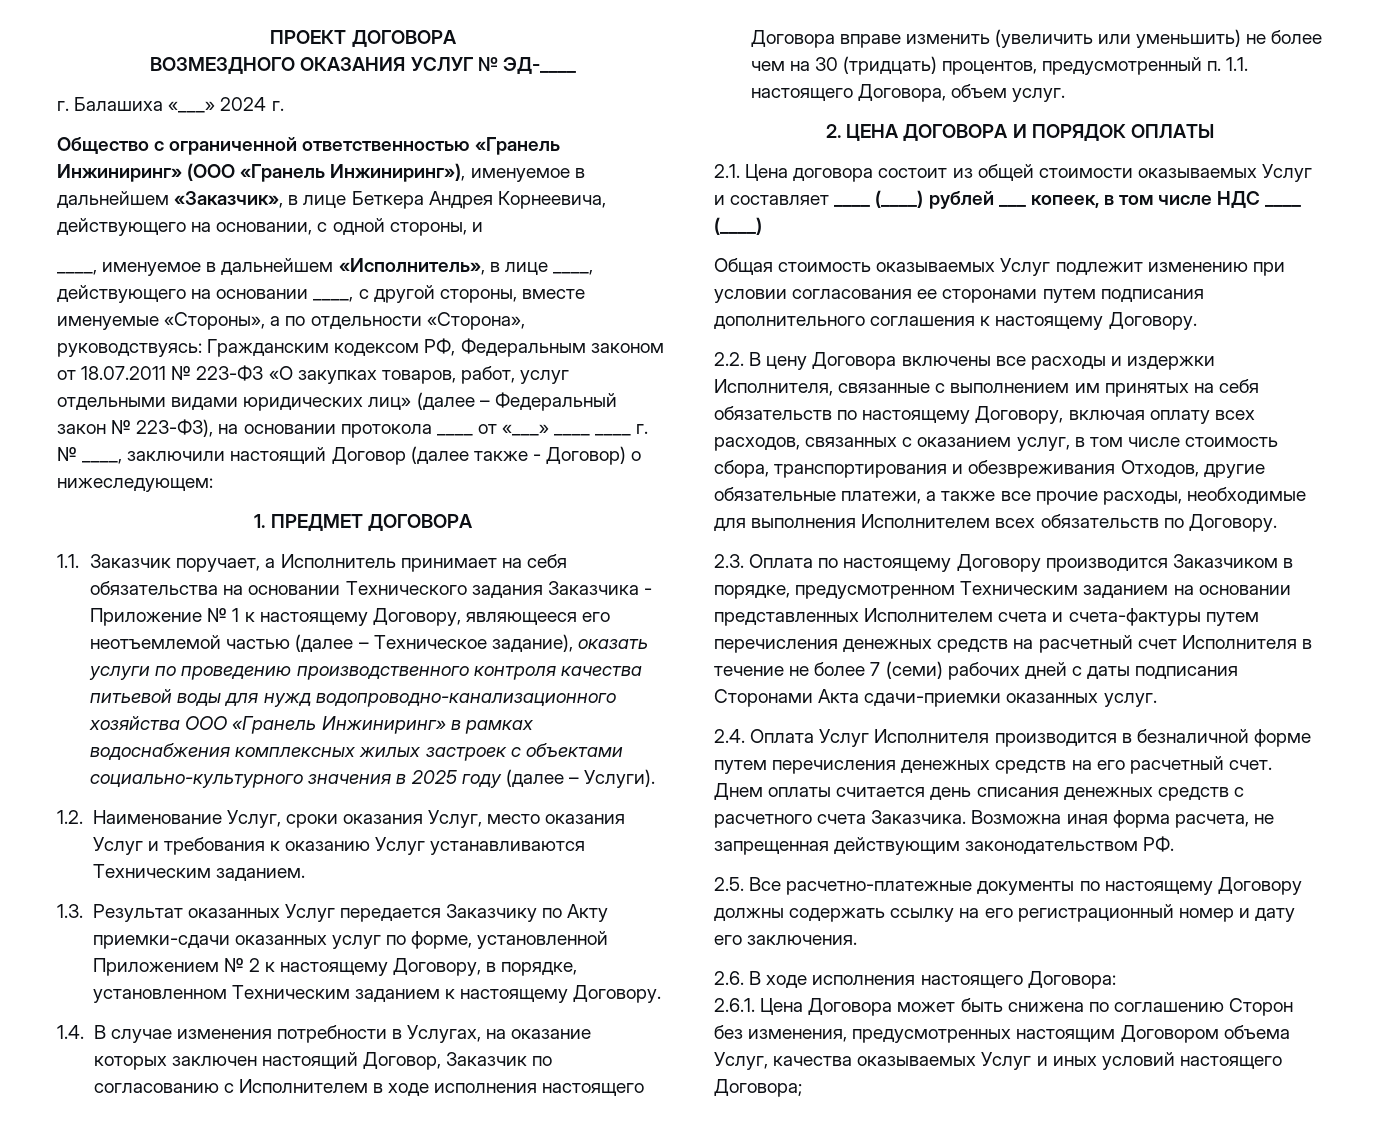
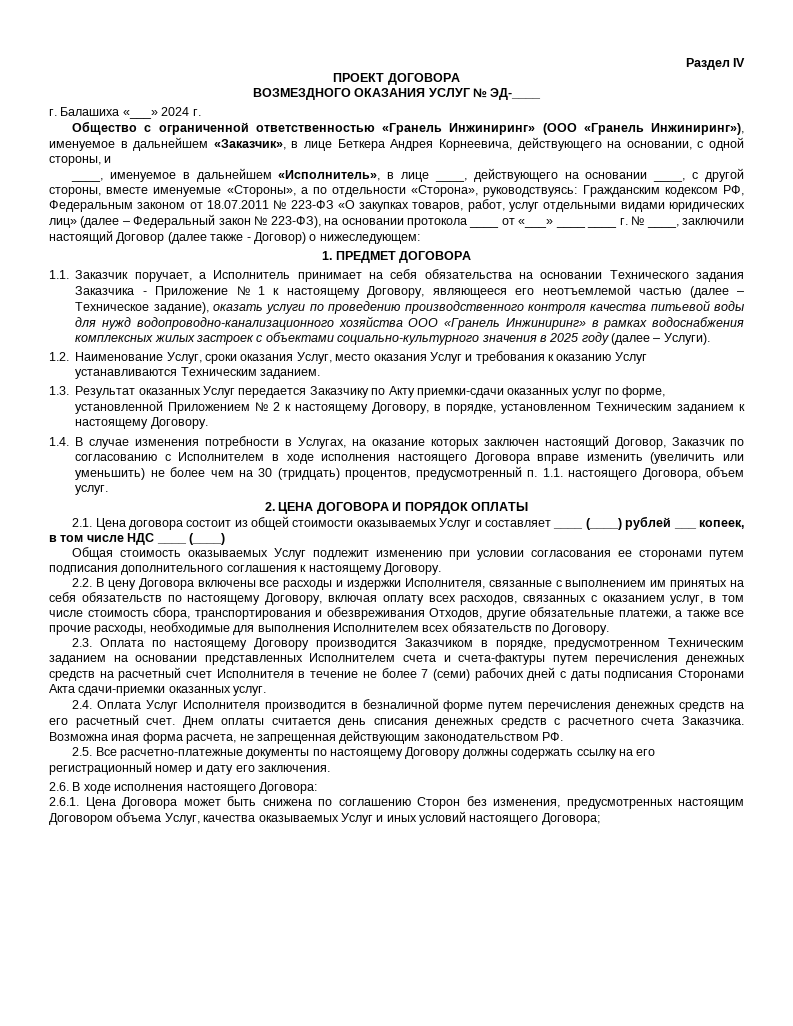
(270, 37) none -> [685,58,745,70] Раздел IV //

